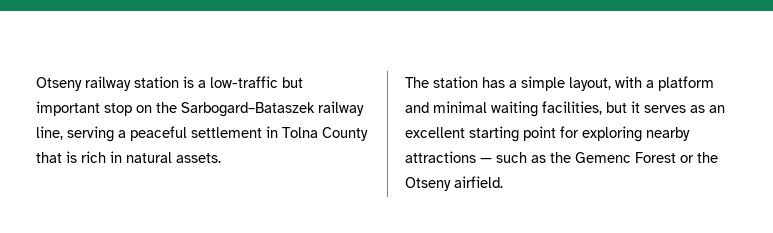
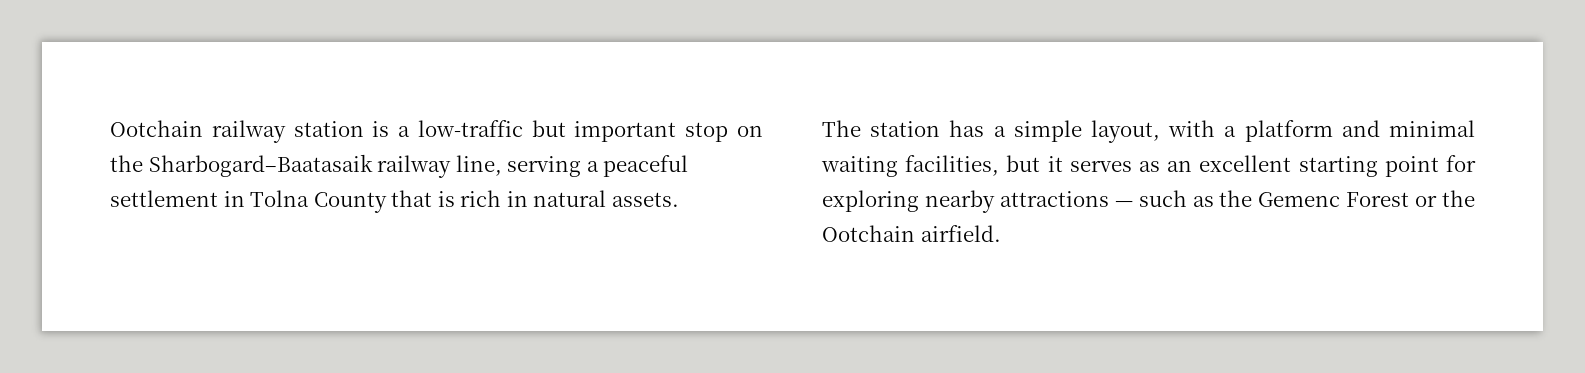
[36,77,82,91] Otseny -> [110,120,203,137] Ootchain
[181,102,315,117] Sarbogard–Bataszek -> [148,154,373,177] Sharbogard–Baatasaik
[405,177,451,191] Otseny -> [822,225,915,242] Ootchain

